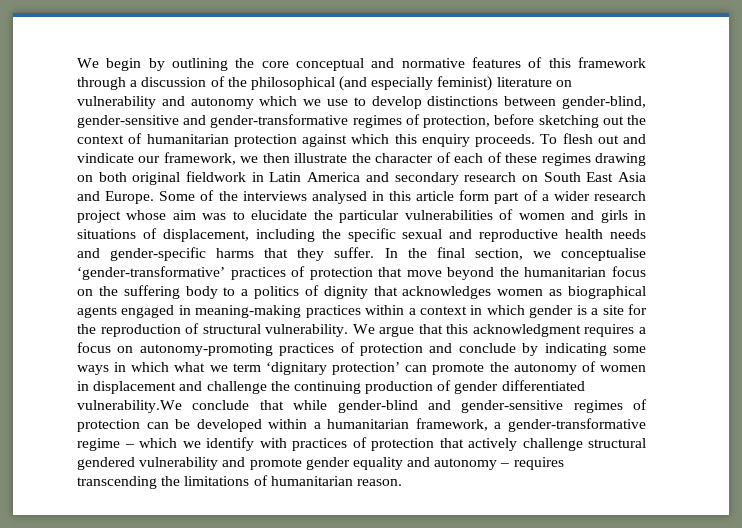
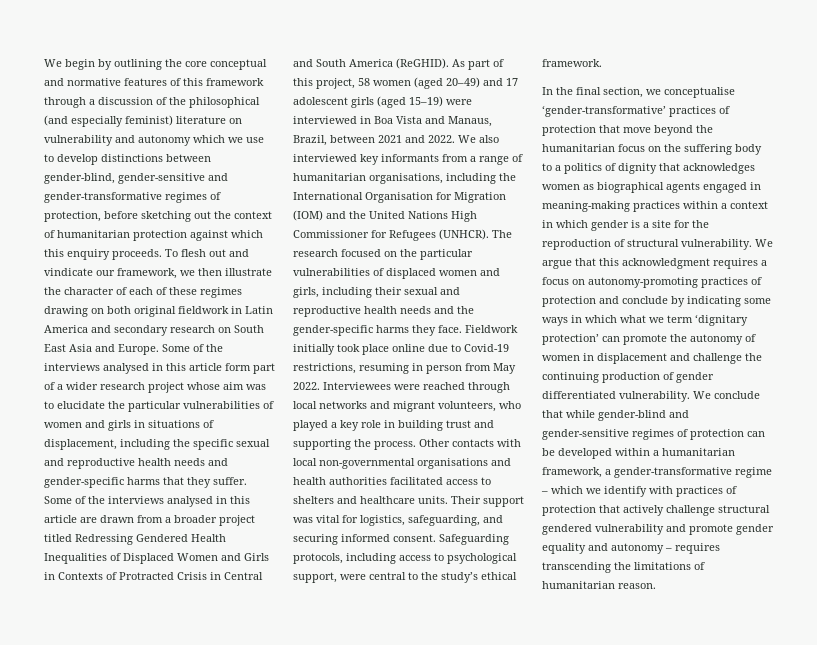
(375, 252) none -> [44,496,250,507] [44,515,255,526] [44,534,226,545] [44,553,269,564] [44,572,263,580] [293,58,504,70] [293,77,518,89] [293,96,472,108] [293,116,492,127] [293,135,499,146] [293,154,523,165] [293,173,516,184] [293,192,506,203] [293,210,477,222] [293,229,512,241] [293,249,473,260] [293,268,500,279] [293,287,460,298] [293,306,474,317] [293,325,518,336] [293,344,509,355] [293,363,516,374] [293,382,510,393] [293,401,521,412] [293,420,494,431] [293,439,521,450] [293,458,511,469] [293,477,491,485] [293,496,524,507] [293,515,503,526] [293,534,509,545] [293,553,517,564] [293,572,517,583] [542,59,602,67] Some of the interviews analysed in this article are drawn from a broader project titled Redressing Gendered Health Inequalities of Displaced Women and Girls in Contexts of Protracted Crisis in Central and South America (ReGHID). As part of this project, 58 women (aged 20–49) and 17 adolescent girls (aged 15–19) were interviewed in Boa Vista and Manaus, Brazil, between 2021 and 2022. We also interviewed key informants from a range of humanitarian organisations, including the International Organisation for Migration (IOM) and the United Nations High Commissioner for Refugees (UNHCR). The research focused on the particular vulnerabilities of displaced women and girls, including their sexual and reproductive health needs and the gender-specific harms they face. Fieldwork initially took place online due to Covid-19 restrictions, resuming in person from May 2022. Interviewees were reached through local networks and migrant volunteers, who played a key role in building trust and supporting the process. Other contacts with local non-governmental organisations and health authorities facilitated access to shelters and healthcare units. Their support was vital for logistics, safeguarding, and securing informed consent. Safeguarding protocols, including access to psychological support, were central to the study’s ethical framework. //
[77,400,182,413] vulnerability.We -> [619,391,711,402] vulnerability. We

